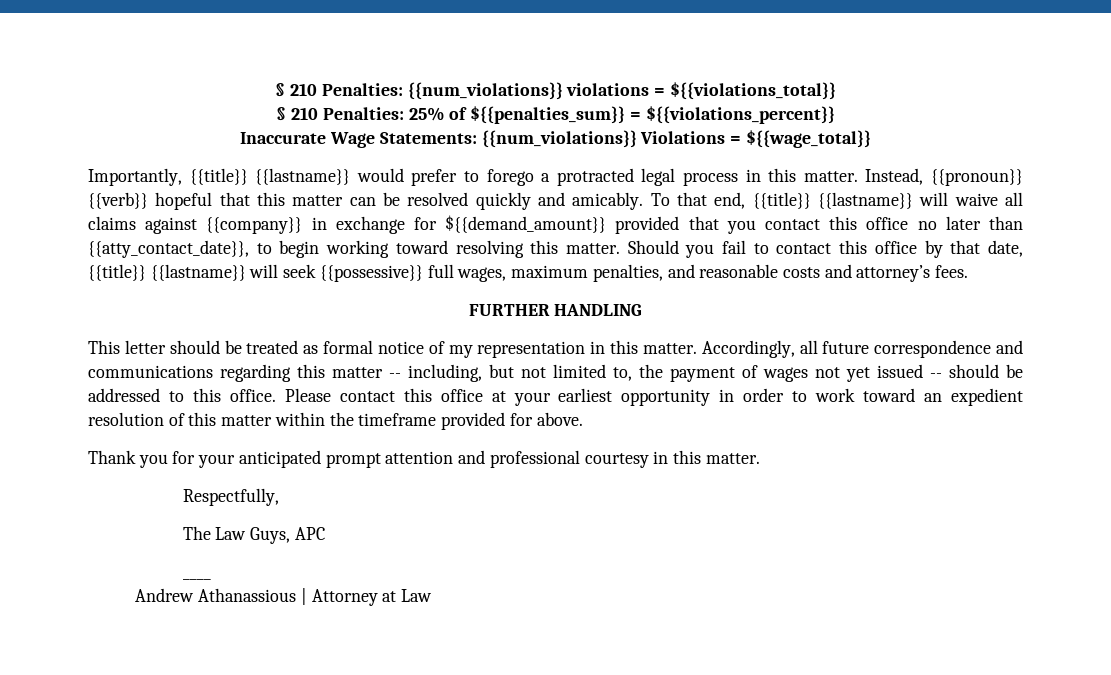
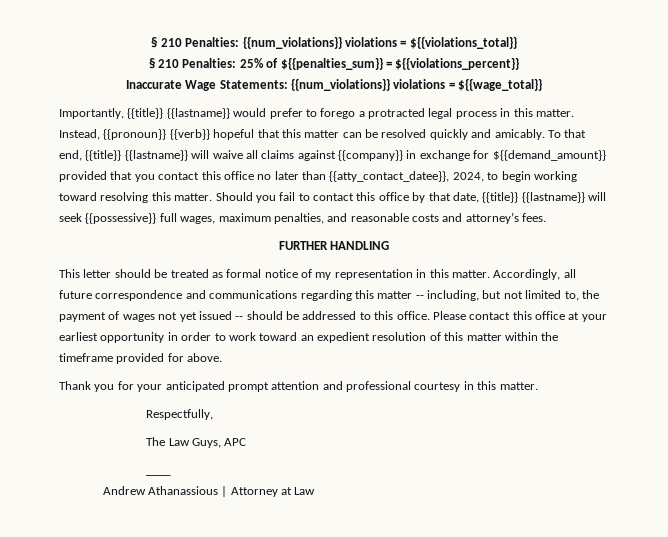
[640,131,726,144] Violations -> [393,79,446,89] violations
[88,240,249,258] {{atty_contact_date}}, -> [329,171,484,182] {{atty_contact_datee}}, 2024,

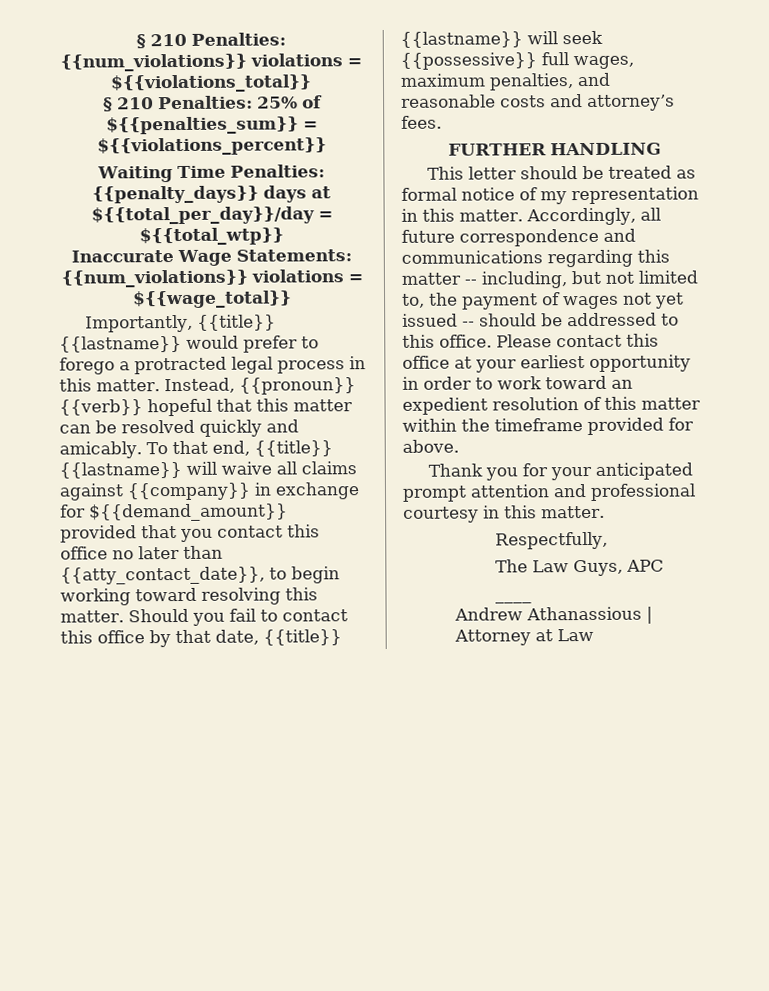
(520, 63) none -> [97,164,325,183] [92,185,331,204] [90,206,333,225] [139,227,284,246] // Waiting Time Penalties: {{penalty_days}} days at ${{total_per_day}}/day = ${{total_wtp}}
[329,171,484,182] {{atty_contact_datee}}, 2024, -> [60,566,265,585] {{atty_contact_date}},

